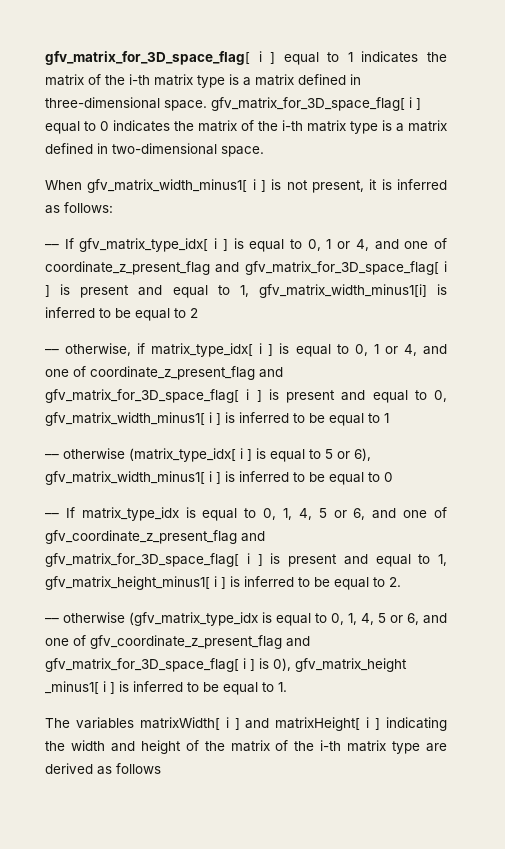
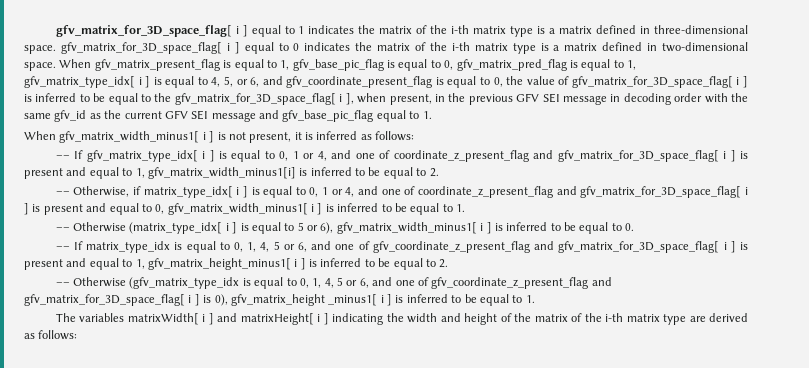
(264, 151) none -> [59,59,636,71] [24,76,748,88] [24,93,748,105] [24,110,432,122] When gfv_matrix_present_flag is equal to 1, gfv_base_pic_flag is equal to 0, gfv_matrix_pred_flag is equal to 1, gfv_matrix_type_idx[ i ] is equal to 4, 5, or 6, and gfv_coordinate_present_flag is equal to 0, the value of gfv_matrix_for_3D_space_flag[ i ] is inferred to be equal to the gfv_matrix_for_3D_space_flag[ i ], when present, in the previous GFV SEI message in decoding order with the same gfv_id as the current GFV SEI message and gfv_base_pic_flag equal to 1.
[190,308,198,318] [45,343,132,356] 2 // –– otherwise, -> [429,168,439,177] [55,186,130,197] 2. // –– Otherwise,
[384,413,389,423] [45,448,125,459] 1 // –– otherwise -> [456,204,465,212] [55,222,127,232] 1. // –– Otherwise
[384,472,393,482] 0 -> [625,223,635,231] 0.
[63,612,125,623] otherwise -> [73,277,127,287] Otherwise
[116,763,161,774] follows -> [38,330,78,340] follows:

